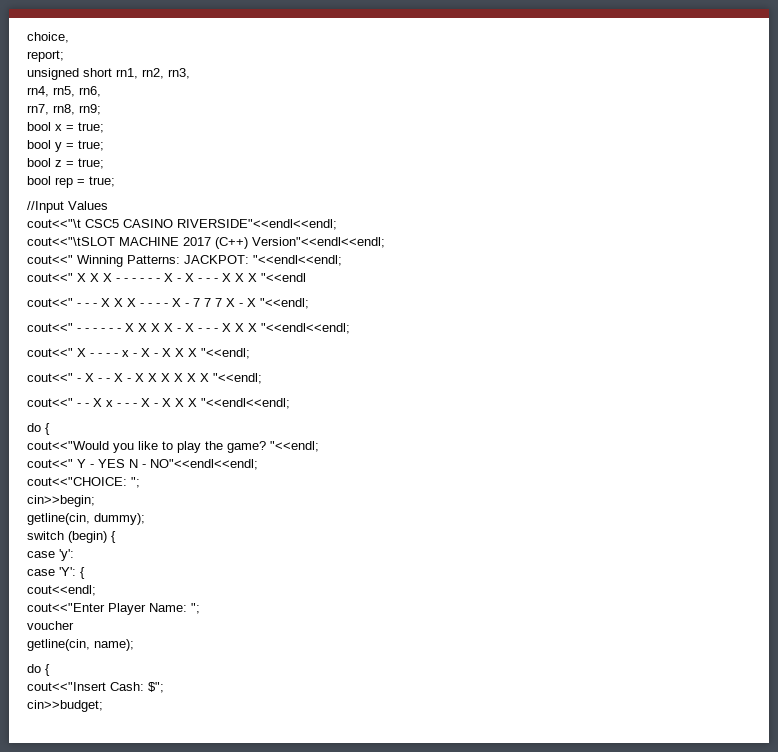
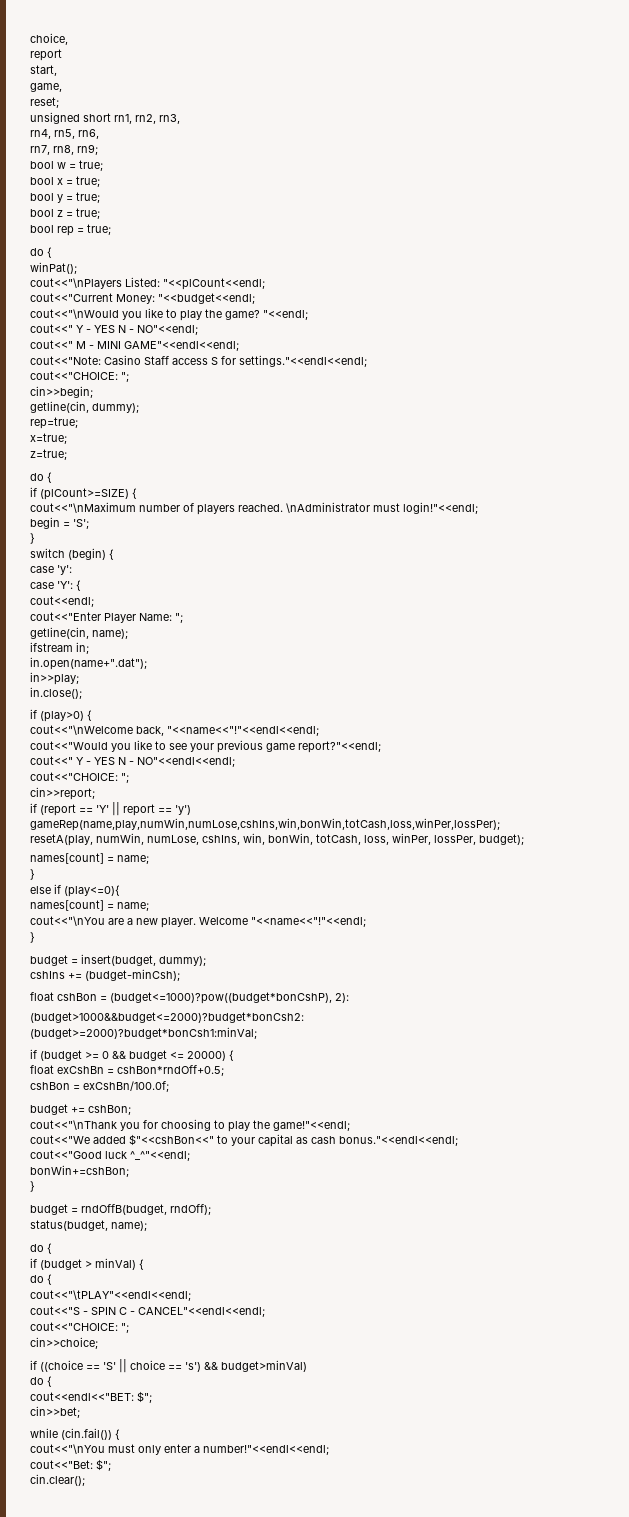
[27,50,64,62] report; -> [30,49,62,61] [30,65,57,76] [30,83,62,92] [30,97,59,108] report // start, // game, // reset;
(101, 109) none -> [30,160,103,171] // bool w = true;
[27,201,108,213] [27,219,337,230] [27,237,385,249] [27,255,342,267] [27,273,306,282] [27,298,309,309] [27,323,350,334] [27,348,250,359] [27,373,262,384] [27,398,290,409] [27,423,50,435] [27,441,109,450] //Input Values // cout<<"\t CSC5 CASINO RIVERSIDE"<<endl<<endl; // cout<<"\tSLOT MACHINE 2017 (C++) Version"<<endl<<endl; // cout<<" Winning Patterns: JACKPOT: "<<endl<<endl; // cout<<" X X X - - - - - - X - X - - - X X X "<<endl // cout<<" - - - X X X - - - - X - 7 7 7 X - X "<<endl; // cout<<" - - - - - - X X X X - X - - - X X X "<<endl<<endl; // cout<<" X - - - - x - X - X X X "<<endl; // cout<<" - X - - X - X X X X X X "<<endl; // cout<<" - - X x - - - X - X X X "<<endl<<endl; // do { // cout<<"Would -> [30,247,52,258] [30,262,77,274] [30,277,265,290] [30,293,255,304] [30,309,119,319] do { // winPat(); // cout<<"\nPlayers Listed: "<<plCount<<endl; // cout<<"Current Money: "<<budget<<endl; // cout<<"\nWould
[150,459,258,470] NO"<<endl<<endl; -> [137,325,198,335] [30,340,239,351] [30,355,367,367] NO"<<endl; // cout<<" M - MINI GAME"<<endl<<endl; // cout<<"Note: Casino Staff access S for settings."<<endl<<endl;
(145, 519) none -> [30,417,78,429] [30,433,67,444] [30,449,67,460] [30,472,52,483] [30,487,137,500] [30,502,478,515] [30,517,89,529] [30,533,35,544] // rep=true; // x=true; // z=true; // do { // if (plCount>=SIZE) { // cout<<"\nMaximum number of players reached. \nAdministrator must login!"<<endl; // begin = 'S'; // }
[27,621,74,630] [27,639,134,651] [27,664,50,676] [27,682,164,693] [27,700,103,712] voucher // getline(cin, name); // do { // cout<<"Insert Cash: $"; // cin>>budget; -> [30,627,128,639] [30,642,89,654] [30,657,147,670] [30,672,79,685] [30,687,82,699] [30,709,92,722] [30,725,319,736] [30,740,381,753] [30,756,235,767] [30,772,129,783] [30,787,95,800] [30,802,191,816] [30,818,500,831] [30,833,524,846] [30,853,149,864] [30,869,35,880] [30,884,120,897] [30,900,149,911] [30,916,366,928] [30,932,35,943] [30,954,206,966] [30,969,180,981] [30,992,349,1004] [30,1012,304,1023] [30,1027,257,1039] [30,1049,234,1061] [30,1065,224,1076] [30,1081,169,1092] [30,1104,131,1115] [30,1119,350,1132] [30,1134,458,1147] [30,1150,190,1161] [30,1165,129,1177] [30,1181,35,1192] [30,1204,211,1215] [30,1220,147,1231] [30,1243,52,1254] [30,1258,144,1270] [30,1274,52,1285] [30,1290,191,1301] [30,1306,265,1317] [30,1322,129,1333] [30,1337,98,1349] [30,1359,307,1373] [30,1376,52,1387] [30,1391,152,1403] [30,1406,80,1418] [30,1428,120,1440] [30,1444,329,1455] [30,1459,111,1471] [30,1474,85,1486] getline(cin, name); // ifstream in; // in.open(name+".dat"); // in>>play; // in.close(); // if (play>0) { // cout<<"\nWelcome back, "<<name<<"!"<<endl<<endl; // cout<<"Would you like to see your previous game report?"<<endl; // cout<<" Y - YES N - NO"<<endl<<endl; // cout<<"CHOICE: "; // cin>>report; // if (report == 'Y' || report == 'y') gameRep(name,play,numWin,numLose,cshIns,win,bonWin,totCash,loss,winPer,lossPer); // resetA(play, numWin, numLose, cshIns, win, bonWin, totCash, loss, winPer, lossPer, budget); // names[count] = name; // } // else if (play<=0){ // names[count] = name; // cout<<"\nYou are a new player. Welcome "<<name<<"!"<<endl; // } // budget = insert(budget, dummy); // cshIns += (budget-minCsh); // float cshBon = (budget<=1000)?pow((budget*bonCshP), 2): // (budget>1000&&budget<=2000)?budget*bonCsh2: // (budget>=2000)?budget*bonCsh1:minVal; // if (budget >= 0 && budget <= 20000) { // float exCshBn = cshBon*rndOff+0.5; // cshBon = exCshBn/100.0f; // budget += cshBon; // cout<<"\nThank you for choosing to play the game!"<<endl; // cout<<"We added $"<<cshBon<<" to your capital as cash bonus."<<endl<<endl; // cout<<"Good luck ^_^"<<endl; // bonWin+=cshBon; // } // budget = rndOffB(budget, rndOff); // status(budget, name); // do { // if (budget > minVal) { // do { // cout<<"\tPLAY"<<endl<<endl; // cout<<"S - SPIN C - CANCEL"<<endl<<endl; // cout<<"CHOICE: "; // cin>>choice; // if ((choice == 'S' || choice == 's') && budget>minVal) // do { // cout<<endl<<"BET: $"; // cin>>bet; // while (cin.fail()) { // cout<<"\nYou must only enter a number!"<<endl<<endl; // cout<<"Bet: $"; // cin.clear();

